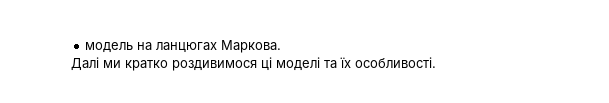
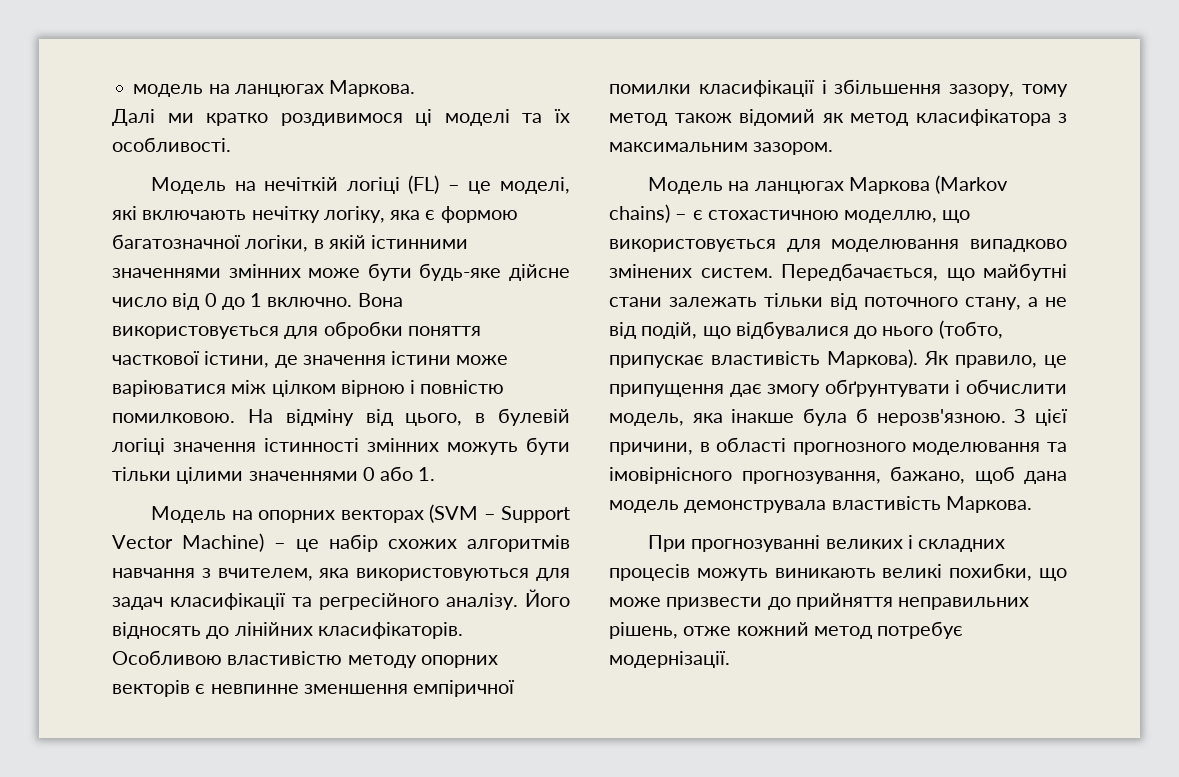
(436, 62) none -> [151,175,570,194] [112,206,518,223] [112,234,469,252] [112,263,570,281] [112,293,403,310] [112,321,481,339] [112,351,509,368] [112,380,505,397] [112,408,570,426] [112,437,570,455] [112,466,436,484] [151,504,570,523] [112,533,570,552] [112,568,570,581] [112,589,570,610] [112,622,463,639] [112,650,498,668] [112,680,516,697] [609,79,1068,97] [609,109,1067,126] [609,142,834,155] [648,175,1009,194] [609,204,971,223] [609,239,1067,252] [609,263,1067,281] [609,293,1067,310] [609,320,1003,339] [609,349,1067,368] [609,379,1067,397] [609,408,1068,426] [609,437,1067,455] [609,466,1067,484] [609,496,1032,513] [648,535,1006,552] [609,563,1067,581] [609,593,1030,610] [609,621,964,639] [609,651,730,668] // Модель на нечіткій логіці (FL) – це моделі, які включають нечітку логіку, яка є формою багатозначної логіки, в якій істинними значеннями змінних може бути будь-яке дійсне число від 0 до 1 включно. Вона використовується для обробки поняття часткової істини, де значення істини може варіюватися між цілком вірною і повністю помилковою. На відміну від цього, в булевій логіці значення істинності змінних можуть бути тільки цілими значеннями 0 або 1. // Модель на опорних векторах (SVM – Support Vector Machine) – це набір схожих алгоритмів навчання з вчителем, яка використовуються для задач класифікації та регресійного аналізу. Його відносять до лінійних класифікаторів. Особливою властивістю методу опорних векторів є невпинне зменшення емпіричної помилки класифікації і збільшення зазору, тому метод також відомий як метод класифікатора з максимальним зазором. // Модель на ланцюгах Маркова (Markov chains) – є стохастичною моделлю, що використовується для моделювання випадково змінених систем. Передбачається, що майбутні стани залежать тільки від поточного стану, а не від подій, що відбувалися до нього (тобто, припускає властивість Маркова). Як правило, це припущення дає змогу обґрунтувати і обчислити модель, яка інакше була б нерозв'язною. З цієї причини, в області прогнозного моделювання та імовірнісного прогнозування, бажано, щоб дана модель демонструвала властивість Маркова. // При прогнозуванні великих і складних процесів можуть виникають великі похибки, що може призвести до прийняття неправильних рішень, отже кожний метод потребує модернізації.

